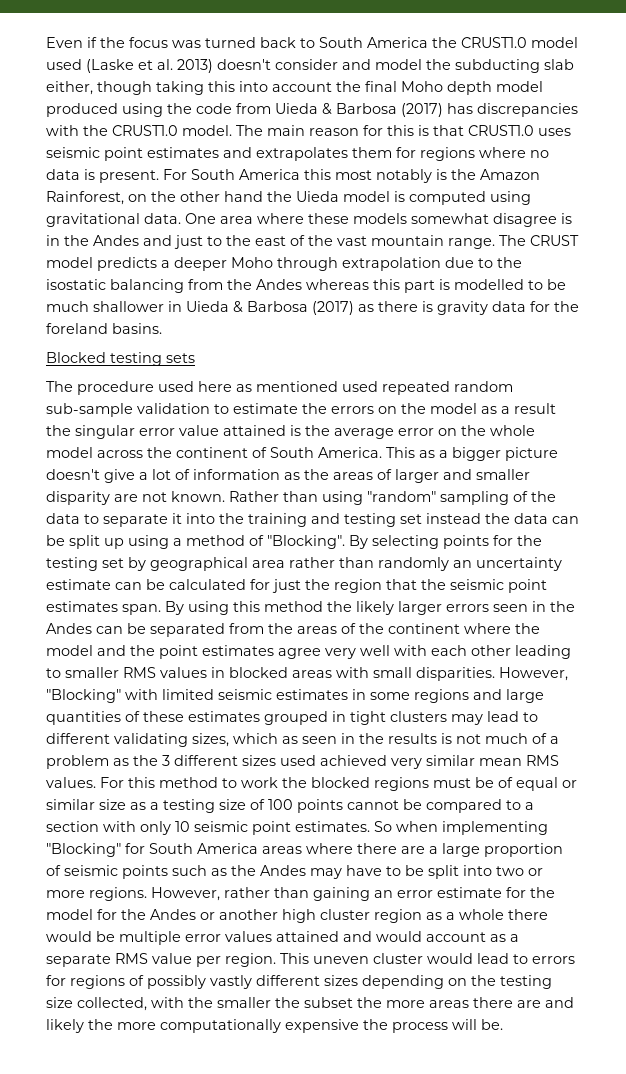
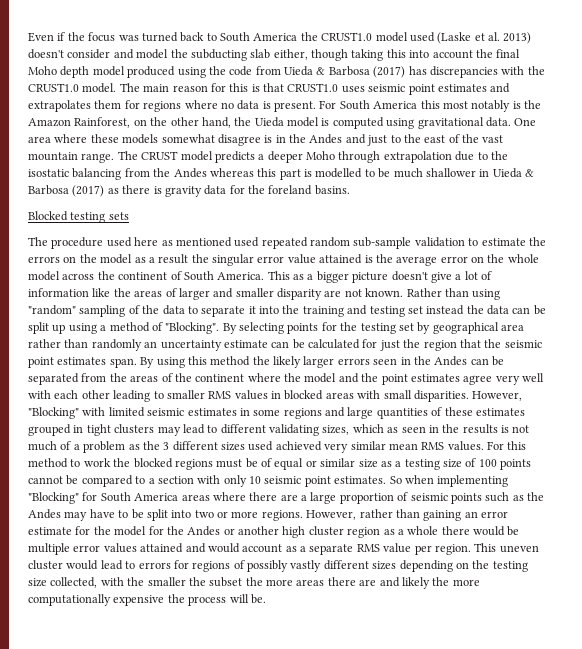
[224,191,263,202] hand -> [201,117,231,128] hand,
[284,472,300,480] as -> [92,288,111,297] like

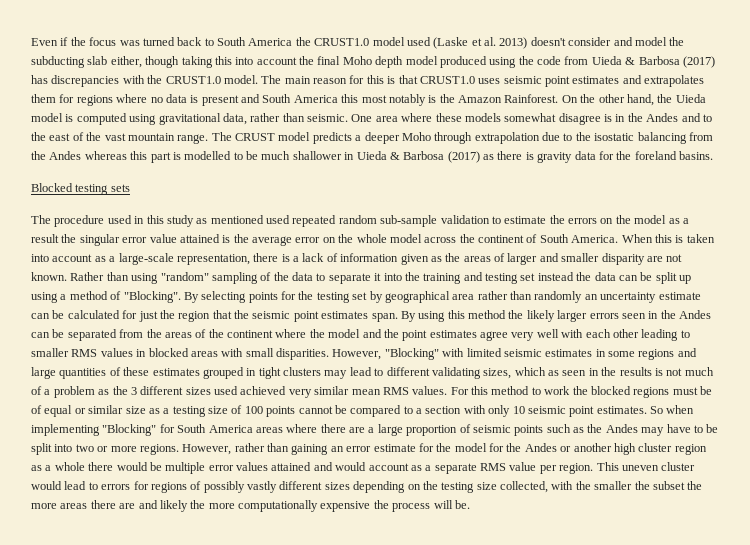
[274,100,337,112] present. For -> [201,94,260,106] present and
[74,117,147,128] Rainforest, on -> [504,94,578,103] Rainforest. On
[485,117,511,127] data. -> [222,113,348,125] data, rather than seismic.
[367,135,388,146] just -> (701, 117) none
[134,237,159,246] here -> [134,215,194,227] in this study
[267,271,492,283] [28,288,111,297] This as a bigger picture doesn't give a lot of information like -> [621,234,715,243] [31,253,442,265] When this is taken into account as a large-scale representation, there is a lack of information given as

